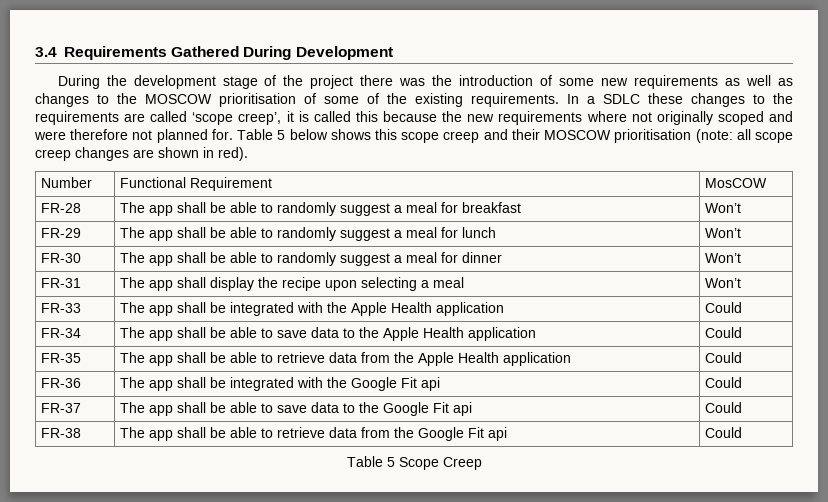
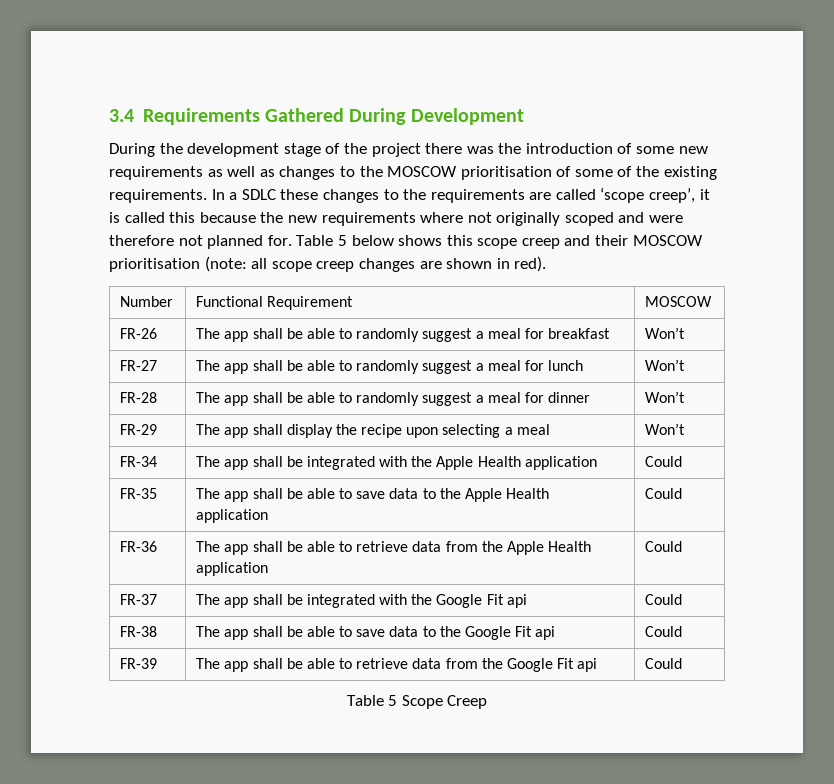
[705,178,768,188] [41,203,82,213] MosCOW // FR-28 -> [645,296,713,307] [120,328,158,339] MOSCOW // FR-26
[41,228,82,238] FR-29 -> [120,360,158,371] FR-27
[41,253,82,263] FR-30 -> [120,392,158,403] FR-28
[41,278,82,288] FR-31 -> [120,424,158,435] FR-29
[41,303,82,313] FR-33 -> [120,456,158,467] FR-34
[41,328,82,338] FR-34 -> [120,488,158,499] FR-35
[41,353,82,363] FR-35 -> [120,541,158,552] FR-36
[41,378,82,388] FR-36 -> [120,594,158,605] FR-37
[41,403,82,413] FR-37 -> [120,626,158,637] FR-38
[41,428,82,438] FR-38 -> [120,658,158,669] FR-39

